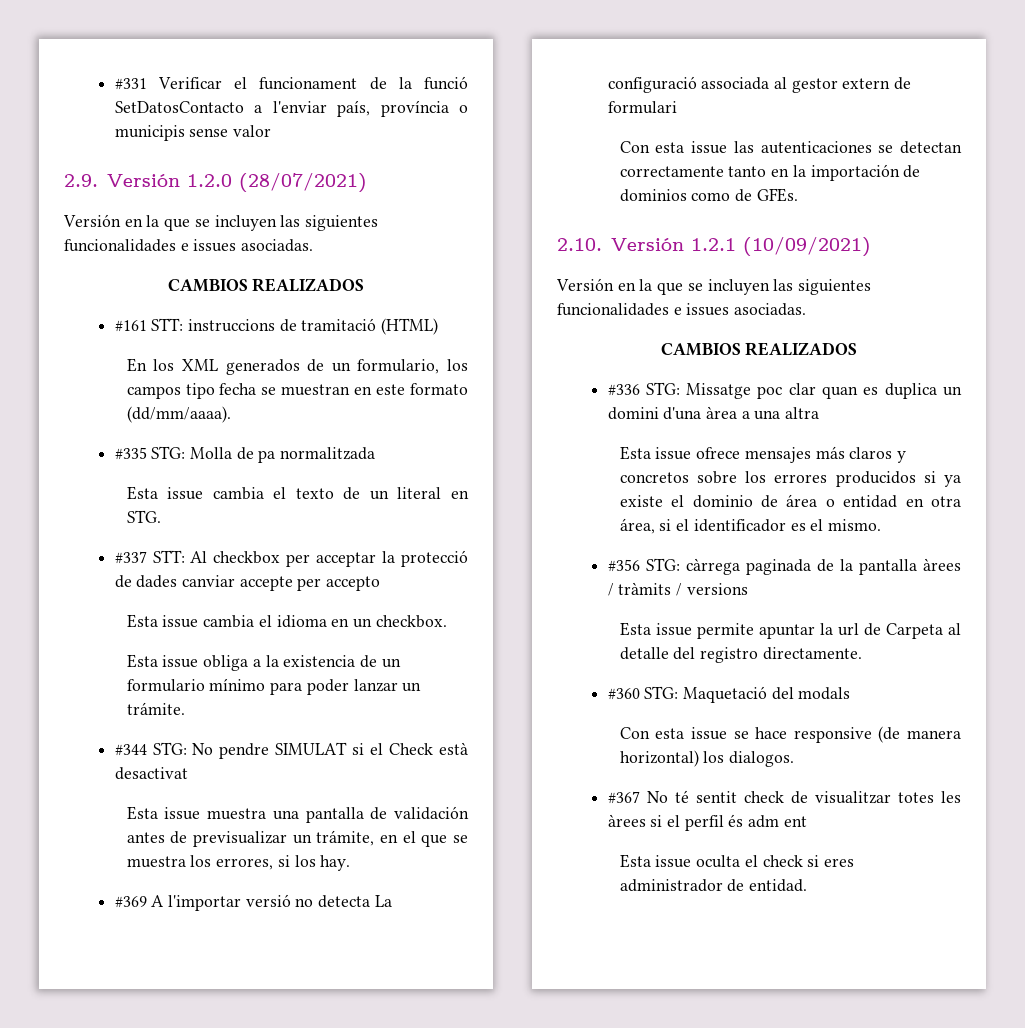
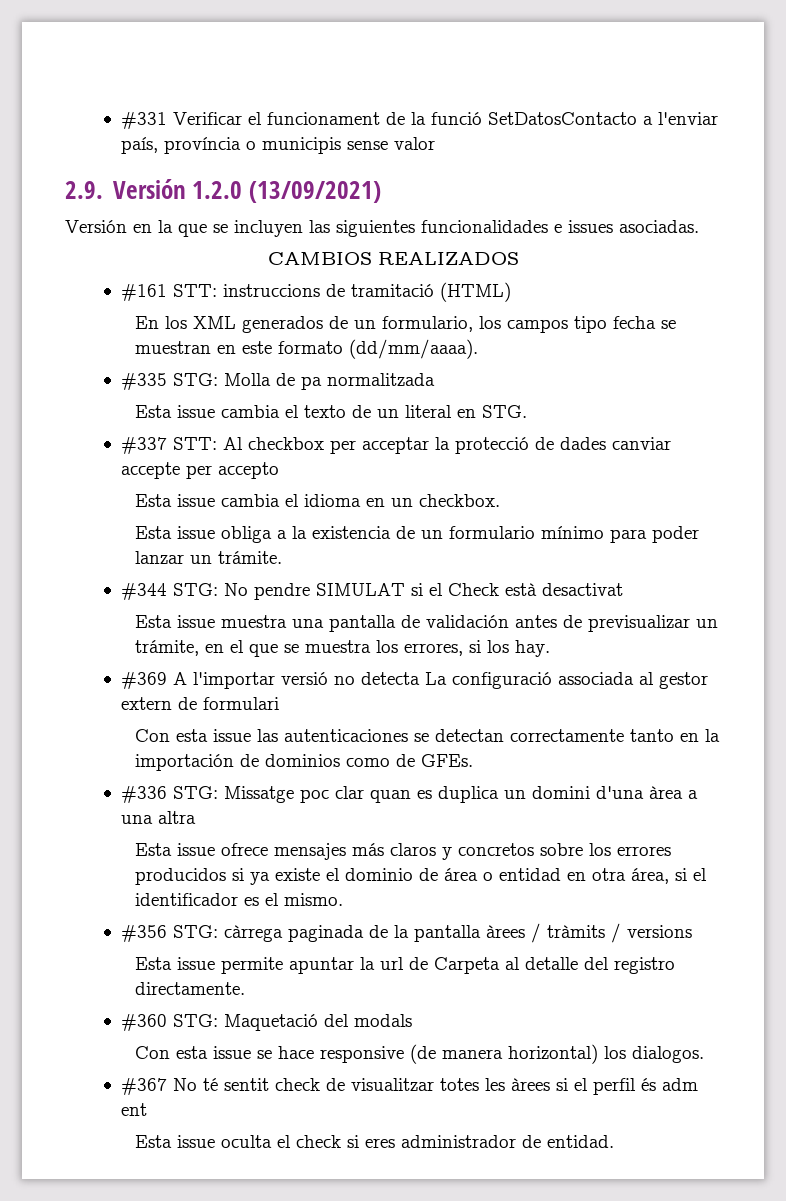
[238,172,367,193] (28/07/2021) -> [249,181,381,203] (13/09/2021)
[557,236,871,257] [556,278,872,295] [557,303,807,316] [660,342,858,356] // 2.10. Versión 1.2.1 (10/09/2021) // Versión en la que se incluyen las siguientes funcionalidades e issues asociadas. // CAMBIOS REALIZADOS -> (474, 760) none

